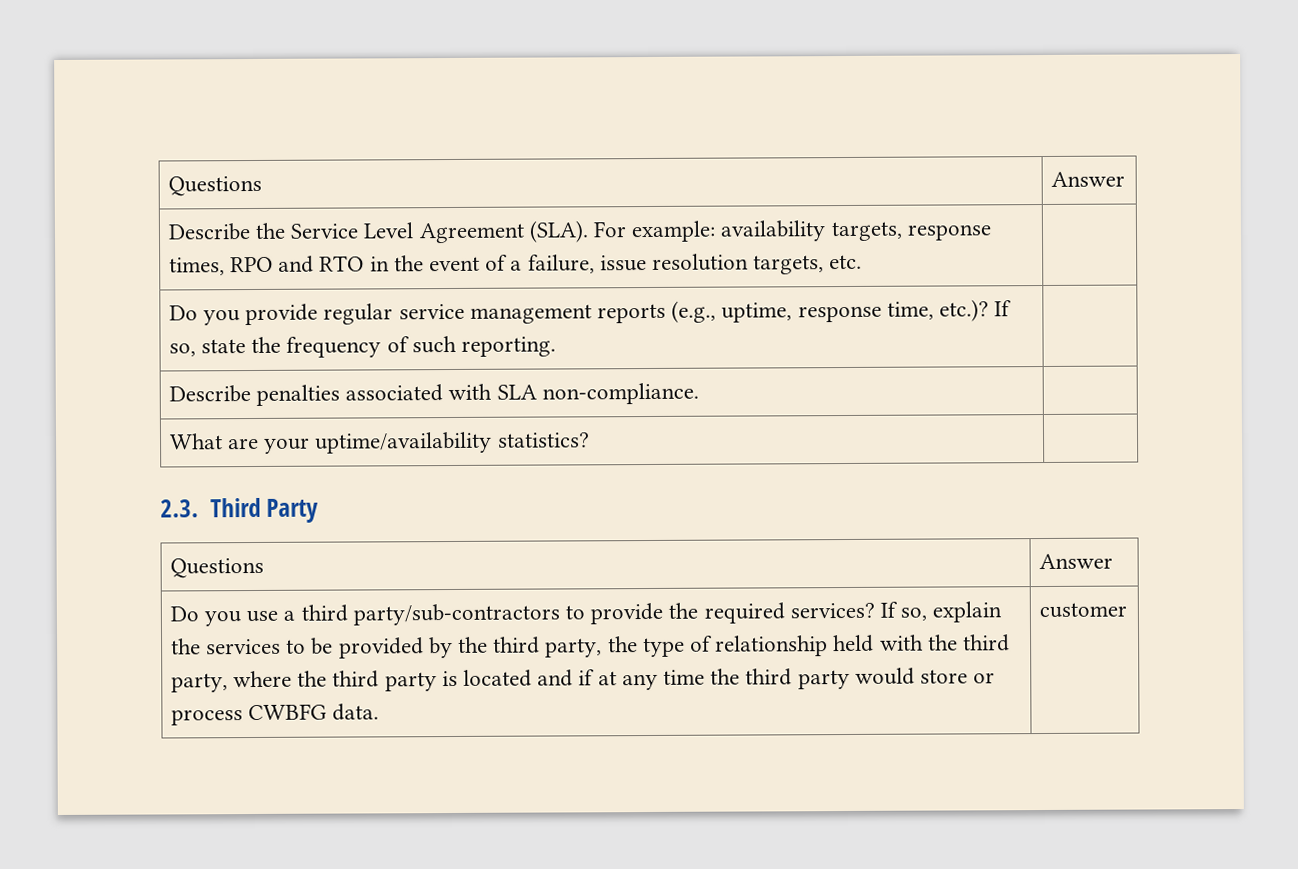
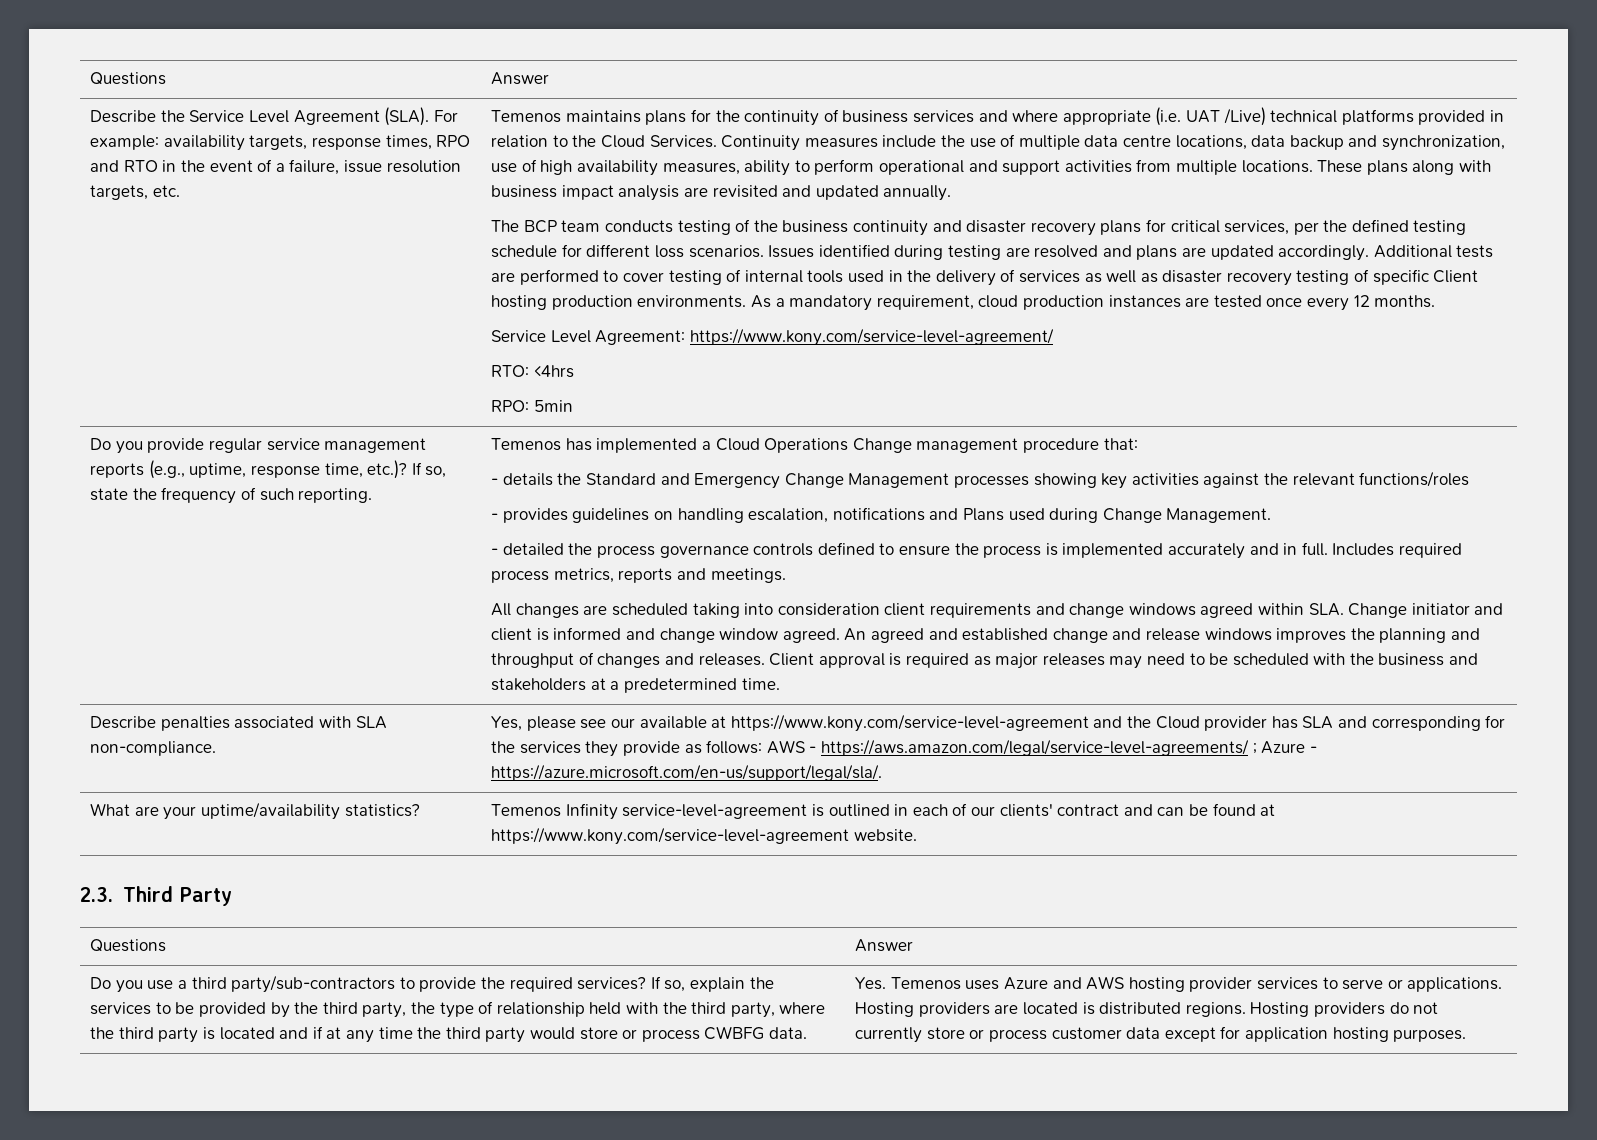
(863, 262) none -> [491,107,1504,126] [491,134,1505,151] [491,159,1491,176] [491,185,952,201] [491,219,1467,236] [491,244,1494,261] [491,269,1479,286] [491,295,1436,311] [491,328,1055,346] [491,365,574,378] [491,400,573,412] Temenos maintains plans for the continuity of business services and where appropriate (i.e. UAT /Live) technical platforms provided in relation to the Cloud Services. Continuity measures include the use of multiple data centre locations, data backup and synchronization, use of high availability measures, ability to perform operational and support activities from multiple locations. These plans along with business impact analysis are revisited and updated annually. // The BCP team conducts testing of the business continuity and disaster recovery plans for critical services, per the defined testing schedule for different loss scenarios. Issues identified during testing are resolved and plans are updated accordingly. Additional tests are performed to cover testing of internal tools used in the delivery of services as well as disaster recovery testing of specific Client hosting production environments. As a mandatory requirement, cloud production instances are tested once every 12 months. // Service Level Agreement: https://www.kony.com/service-level-agreement/ // RTO: <4hrs // RPO: 5min
(556, 346) none -> [491,438,1138,453] [491,471,1470,489] [491,507,1272,523] [491,542,1462,559] [491,568,786,583] [491,603,1504,618] [491,627,1480,643] [491,652,1479,669] [491,678,780,693] Temenos has implemented a Cloud Operations Change management procedure that: // - details the Standard and Emergency Change Management processes showing key activities against the relevant functions/roles // - provides guidelines on handling escalation, notifications and Plans used during Change Management. // - detailed the process governance controls defined to ensure the process is implemented accurately and in full. Includes required process metrics, reports and meetings. // All changes are scheduled taking into consideration client requirements and change windows agreed within SLA. Change initiator and client is informed and change window agreed. An agreed and established change and release windows improves the planning and throughput of changes and releases. Client approval is required as major releases may need to be scheduled with the business and stakeholders at a predetermined time.
(699, 393) none -> [491,714,1506,732] [491,739,1317,757] [491,764,883,781] Yes, please see our available at https://www.kony.com/service-level-agreement and the Cloud provider has SLA and corresponding for the services they provide as follows: AWS - https://aws.amazon.com/legal/service-level-agreements/ ; Azure - https://azure.microsoft.com/en-us/support/legal/sla/.
(590, 440) none -> [491,803,1276,820] [491,827,917,845] Temenos Infinity service-level-agreement is outlined in each of our clients' contract and can be found at https://www.kony.com/service-level-agreement website.
[1038,602,1127,619] customer -> [855,976,1503,992] [855,1002,1439,1017] [855,1026,1467,1043] Yes. Temenos uses Azure and AWS hosting provider services to serve or applications. Hosting providers are located is distributed regions. Hosting providers do not currently store or process customer data except for application hosting purposes.

